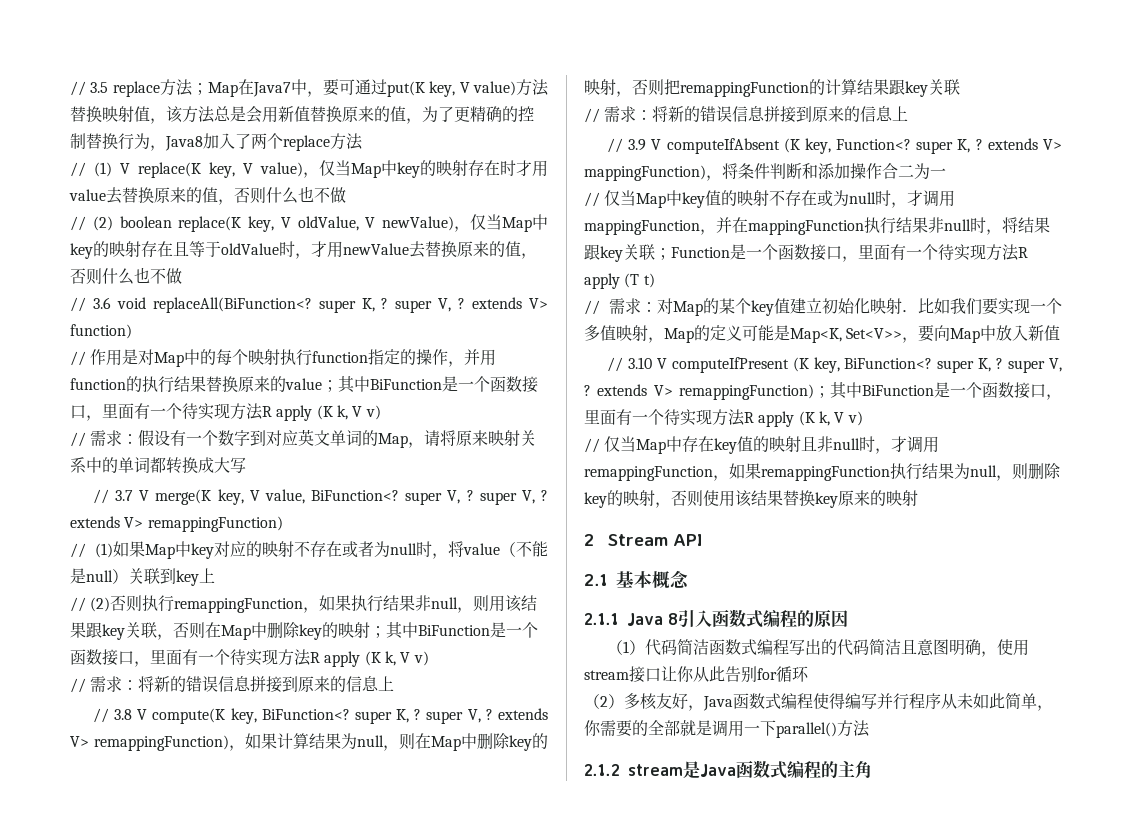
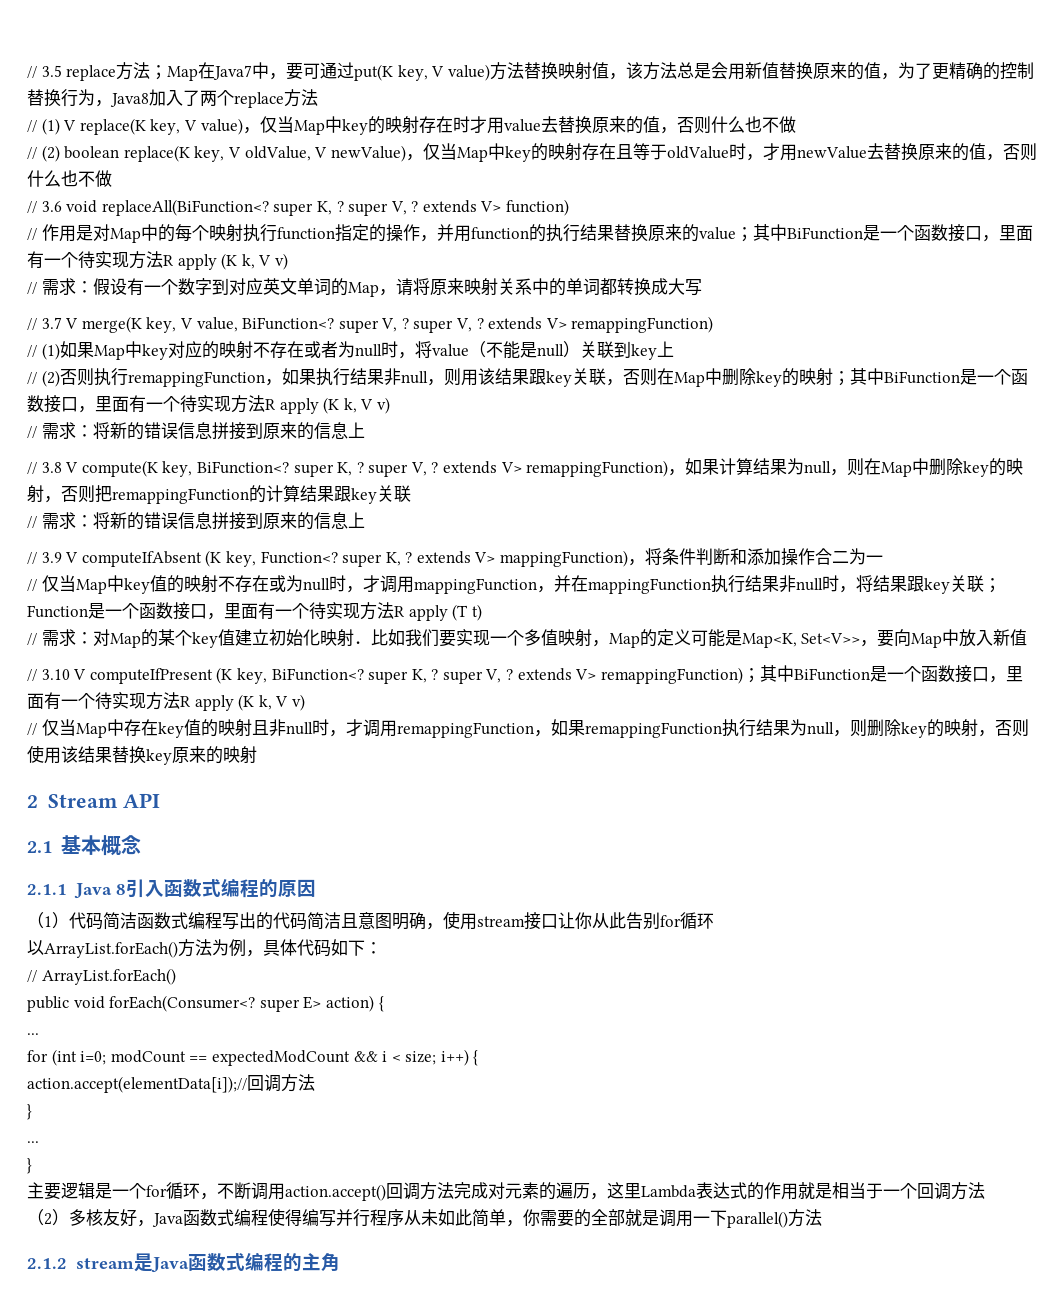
(809, 674) none -> [27,939,382,958] [27,968,176,985] [27,995,384,1012] [27,1033,39,1035] [27,1049,479,1066] [27,1074,315,1093] [27,1104,32,1120] [27,1141,39,1143] [27,1158,32,1174] [27,1182,985,1201] // 以ArrayList.forEach()方法为例，具体代码如下： // // ArrayList.forEach() // public void forEach(Consumer<? super E> action) { // ... // for (int i=0; modCount == expectedModCount && i < size; i++) { // action.accept(elementData[i]);//回调方法 // } // ... // } // 主要逻辑是一个for循环，不断调用action.accept()回调方法完成对元素的遍历，这里Lambda表达式的作用就是相当于一个回调方法

